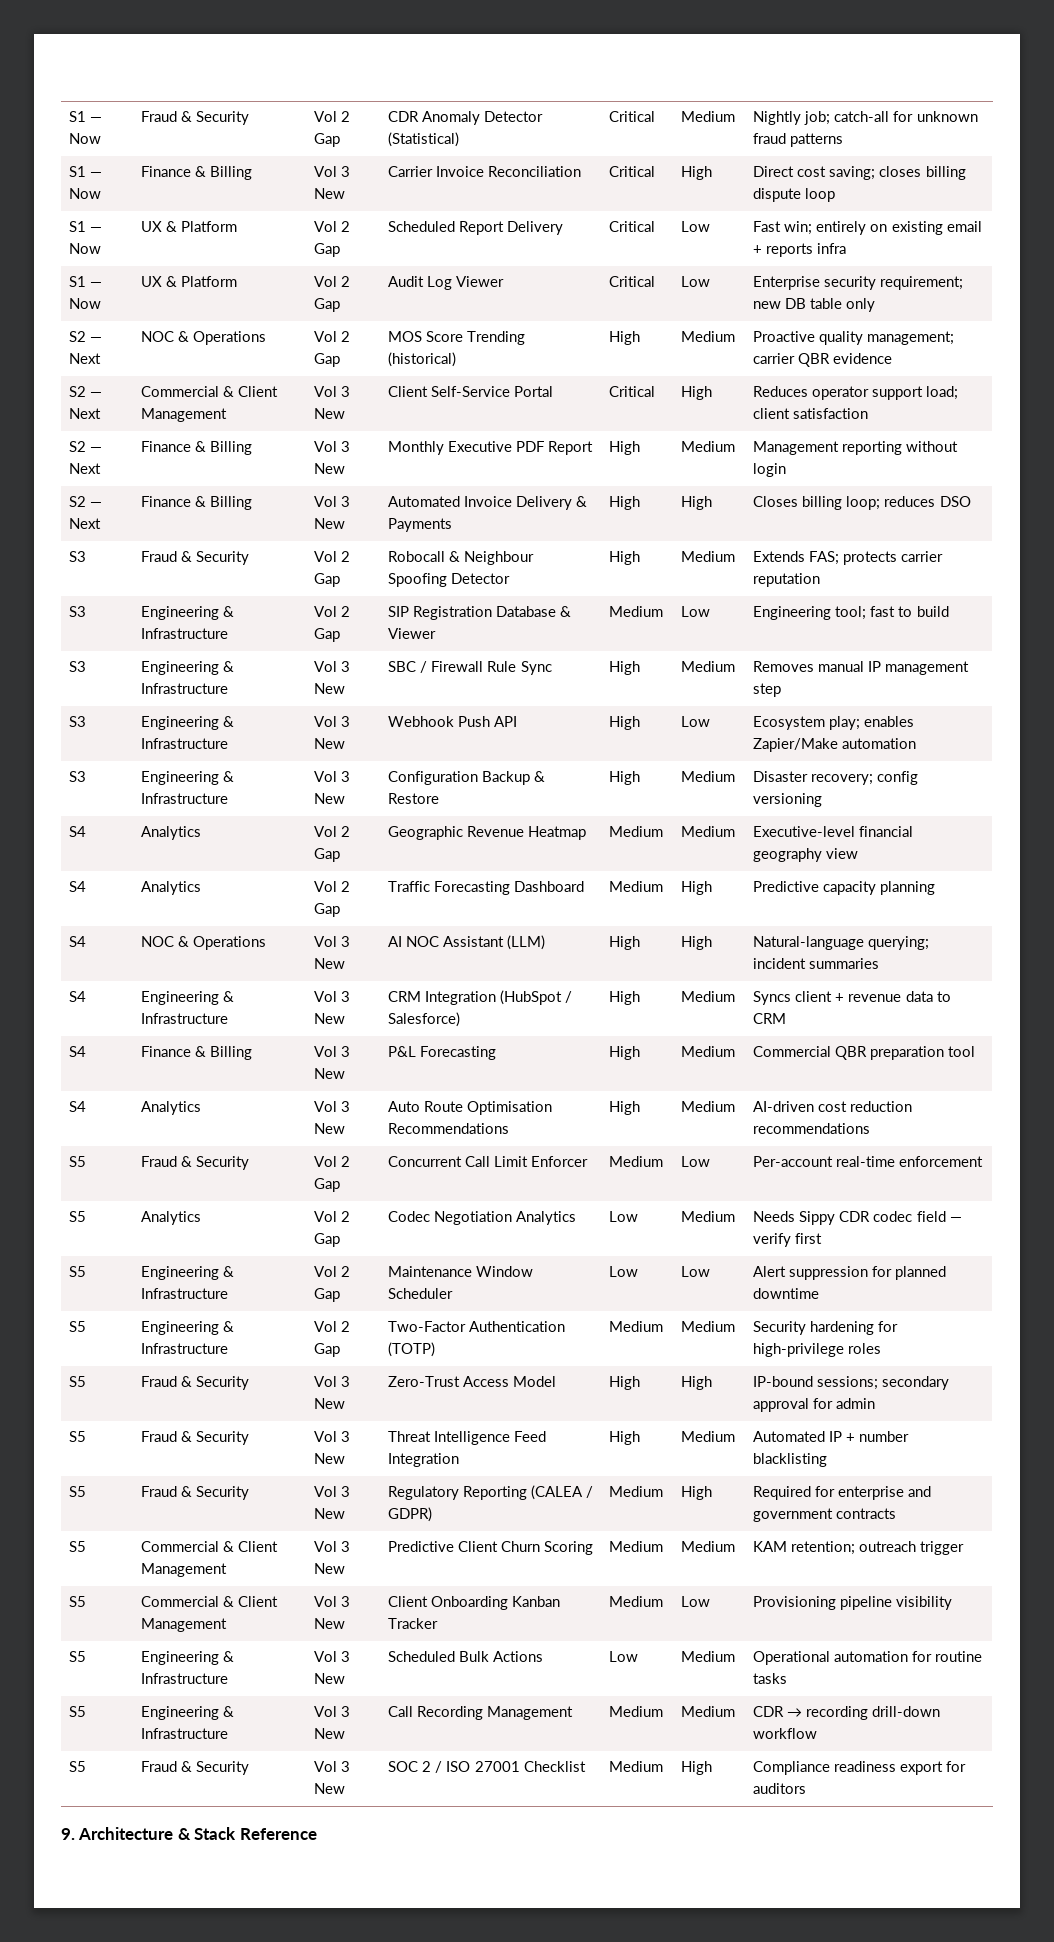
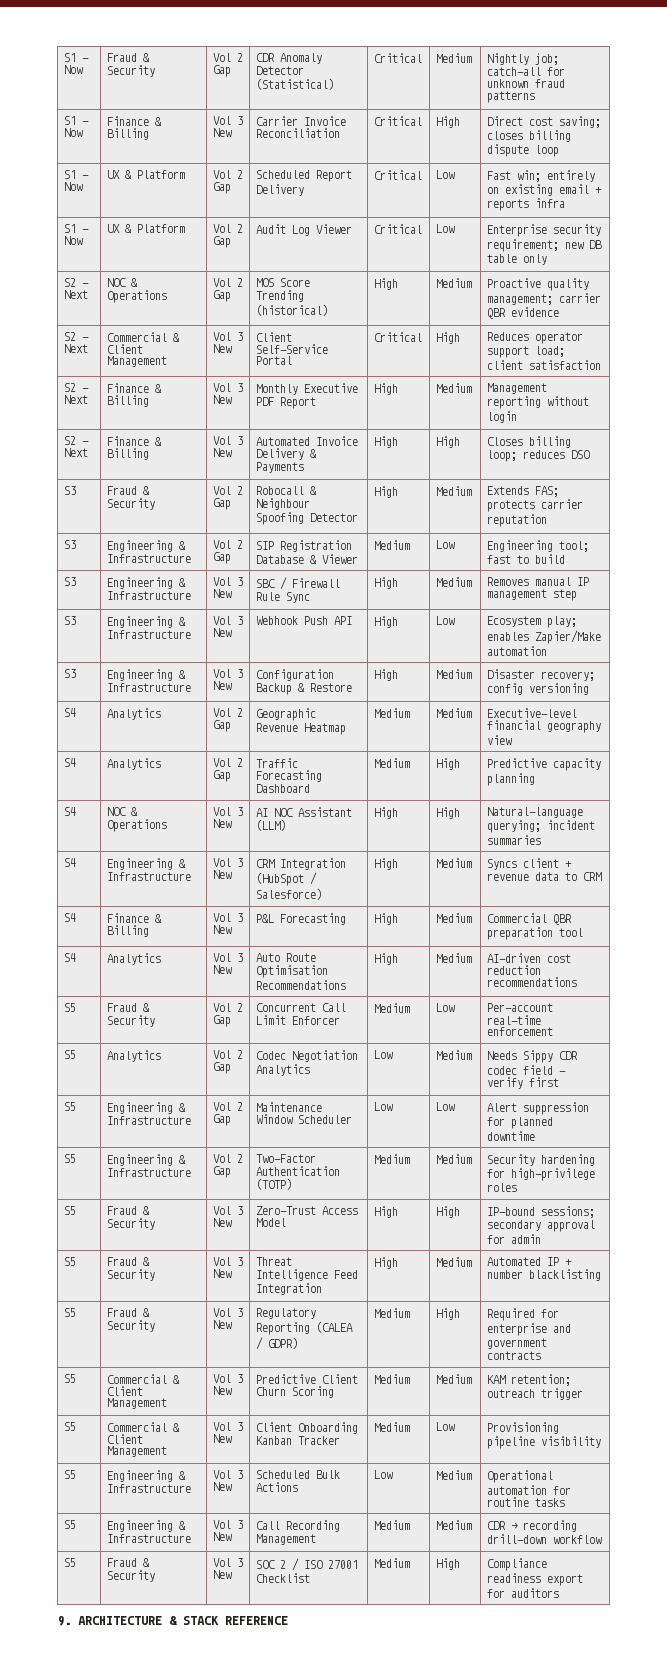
[78,1827,317,1840] Architecture & Stack Reference -> [78,1616,288,1625] ARCHITECTURE & STACK REFERENCE

